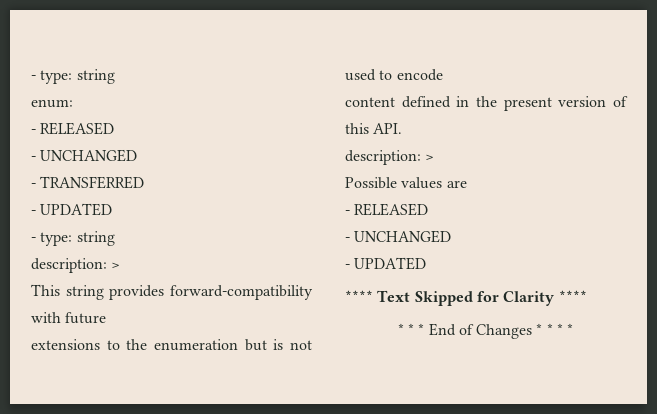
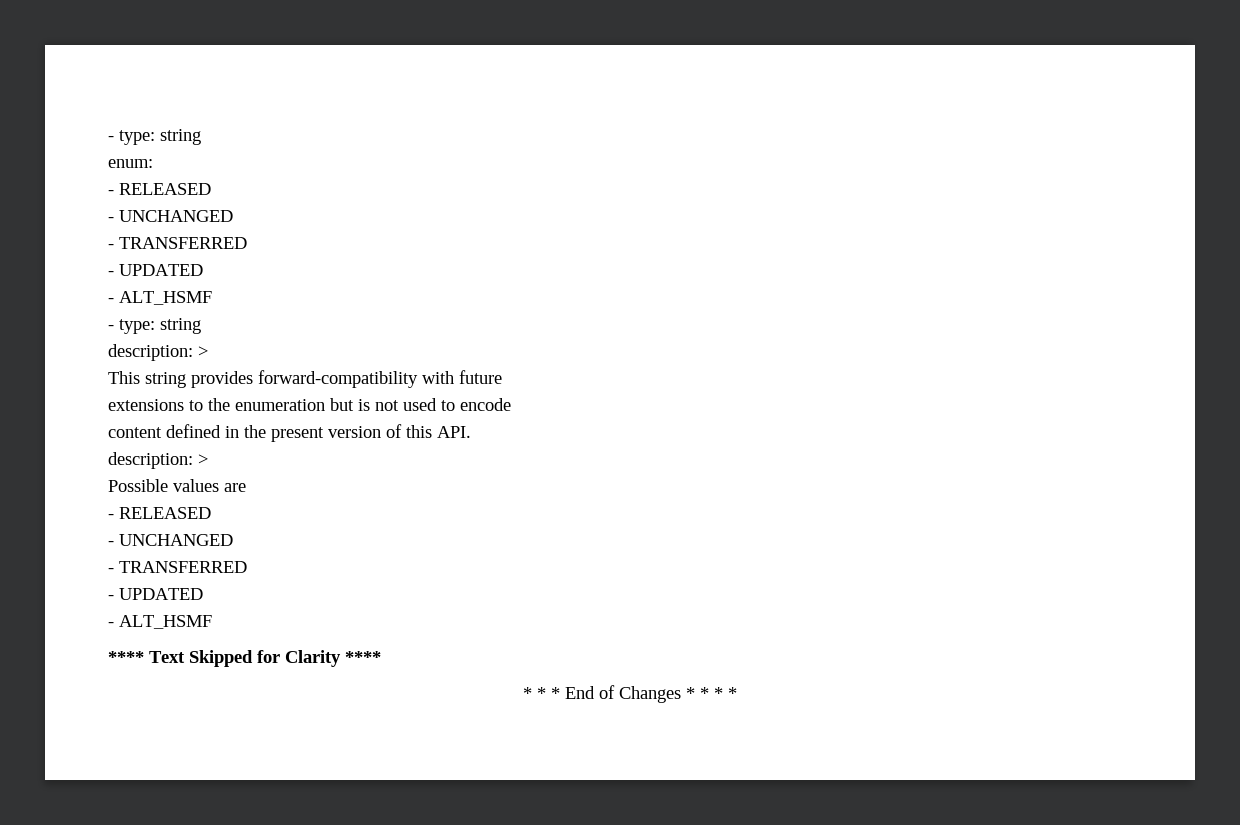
(113, 209) none -> [108,291,212,305] // - ALT_HSMF
[345,257,427,270] // - UPDATED -> [108,561,247,573] [108,588,203,600] [108,615,212,629] // - TRANSFERRED // - UPDATED // - ALT_HSMF

